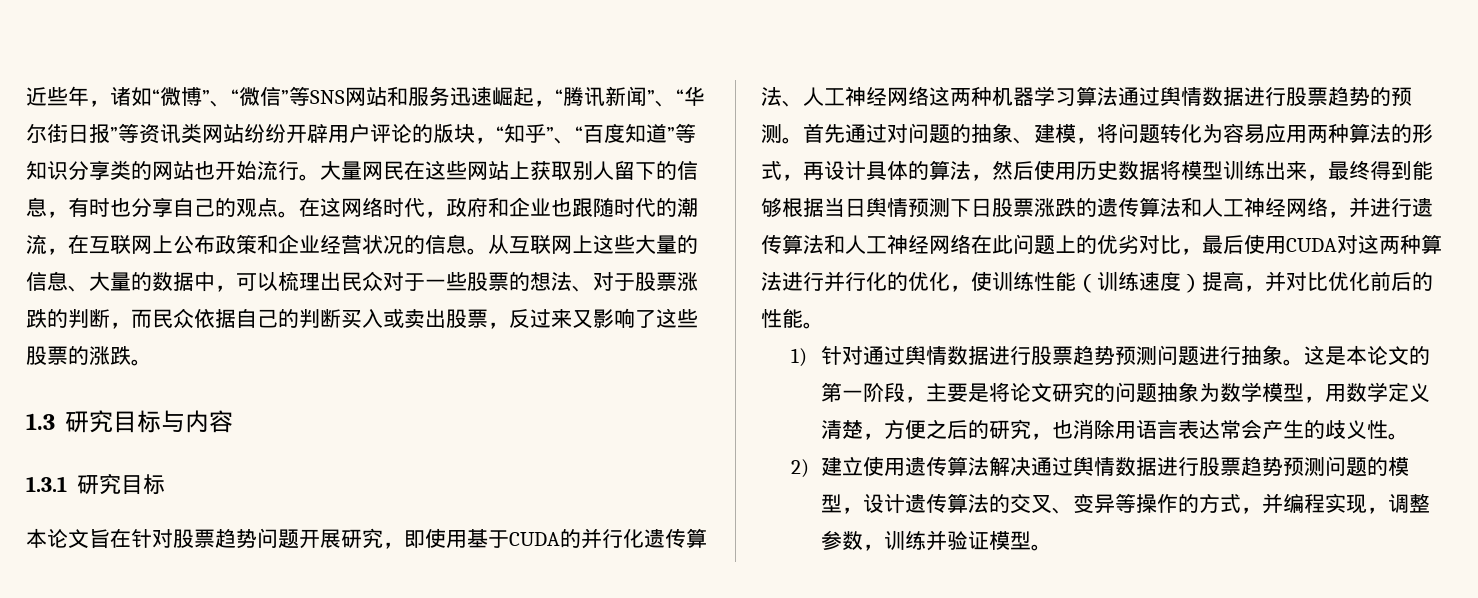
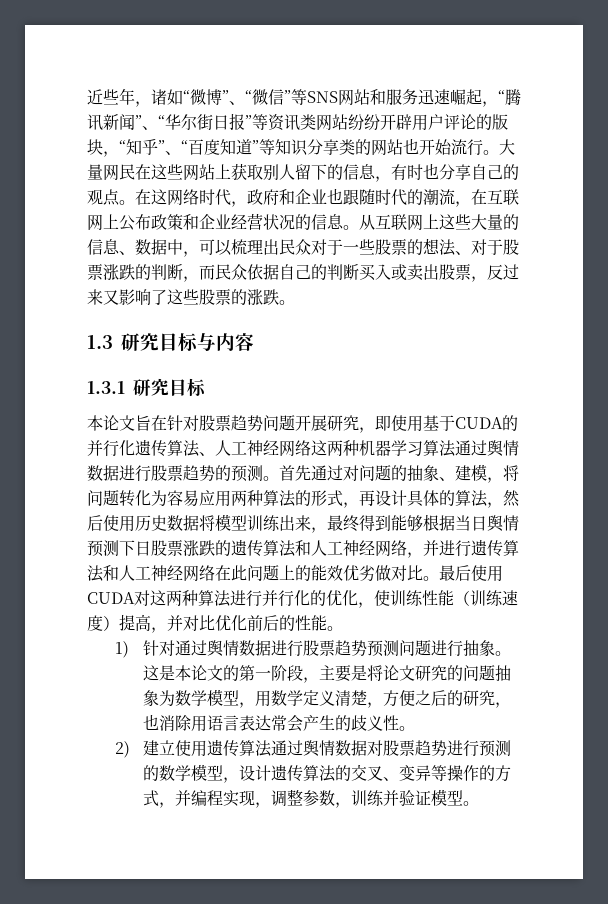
[89,272,152,291] 大量的 -> (135, 253) none
[1097,235,1202,255] 优劣对比， -> [311,565,439,581] 能效优劣做对比。
[988,456,1388,477] 解决通过舆情数据进行股票趋势预测问题的 -> [270,740,511,757] [142,765,191,781] 通过舆情数据对股票趋势进行预测的数学

